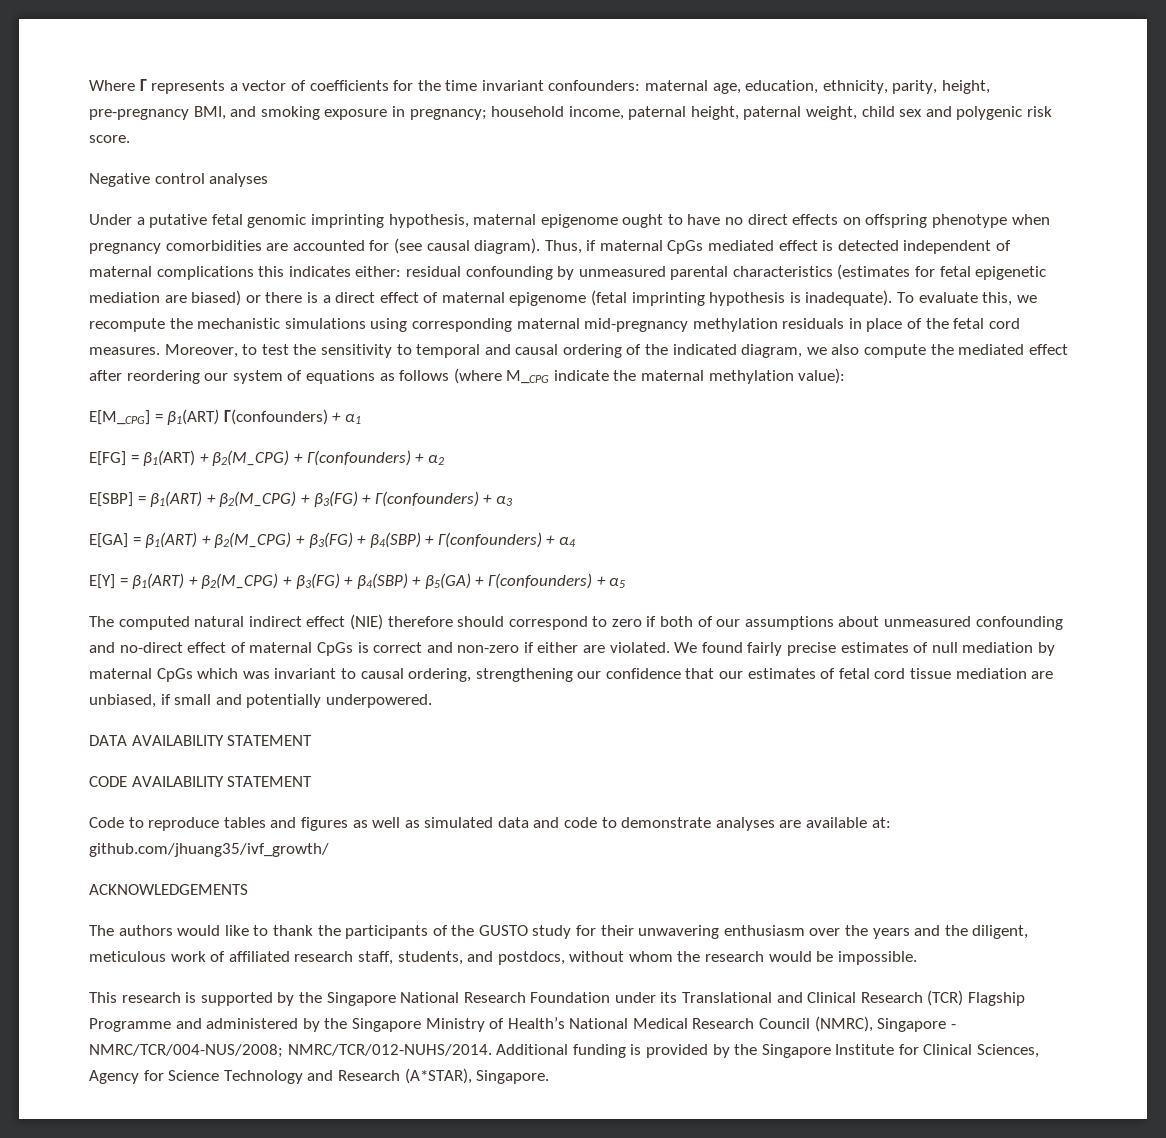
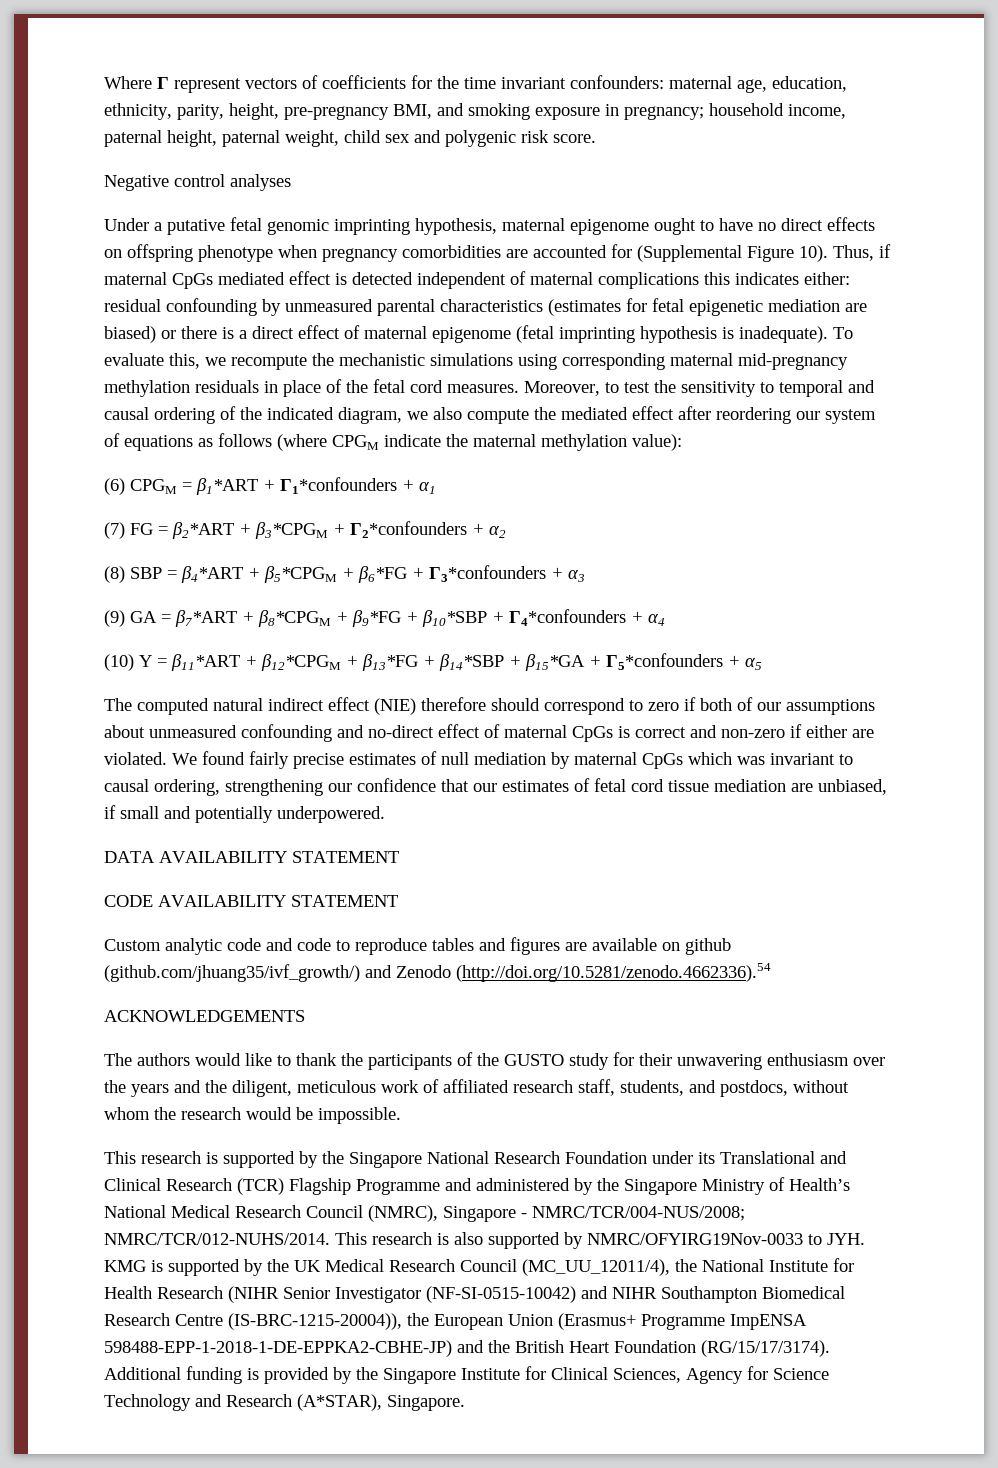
[151,80,287,94] represents a vector -> [174,78,297,93] represent vectors
[393,238,541,254] (see causal diagram). -> [637,245,828,262] (Supplemental Figure 10).
[506,370,550,384] M_CPG -> [332,435,379,450] CPGM
[89,409,361,425] [89,450,444,466] [89,491,513,507] [89,532,577,548] [89,573,593,589] E[M_CPG] = β1(ART) Γ(confounders) + α1 // E[FG] = β1(ART) + β2(M_CPG) + Γ(confounders) + α2 // E[SBP] = β1(ART) + β2(M_CPG) + β3(FG) + Γ(confounders) + α3 // E[GA] = β1(ART) + β2(M_CPG) + β3(FG) + β4(SBP) + Γ(confounders) + α4 // E[Y] = β1(ART) + β2(M_CPG) + β3(FG) + β4(SBP) + β5(GA) + Γ(confounders) -> [104,477,436,495] [104,521,506,539] [104,565,585,583] [104,609,665,627] [104,653,723,671] (6) CPGM = β1*ART + Γ1*confounders + α1 // (7) FG = β2*ART + β3*CPGM + Γ2*confounders + α2 // (8) SBP = β4*ART + β5*CPGM + β6*FG + Γ3*confounders + α3 // (9) GA = β7*ART + β8*CPGM + β9*FG + β10*SBP + Γ4*confounders + α4 // (10) Y = β11*ART + β12*CPGM + β13*FG + β14*SBP + β15*GA + Γ5*confounders
[89,817,124,828] Code -> [104,938,331,955] Custom analytic code and code
[352,817,891,831] [89,843,329,857] as well as simulated data and code to demonstrate analyses are available at: github.com/jhuang35/ivf_growth/ -> [565,938,731,955] [104,963,771,982] are available on github (github.com/jhuang35/ivf_growth/) and Zenodo (http://doi.org/10.5281/zenodo.4662336).54
(492, 1050) none -> [335,1232,865,1249] [104,1258,854,1276] [104,1286,845,1303] [104,1313,807,1330] [104,1340,830,1357] This research is also supported by NMRC/OFYIRG19Nov-0033 to JYH. KMG is supported by the UK Medical Research Council (MC_UU_12011/4), the National Institute for Health Research (NIHR Senior Investigator (NF-SI-0515-10042) and NIHR Southampton Biomedical Research Centre (IS-BRC-1215-20004)), the European Union (Erasmus+ Programme ImpENSA 598488-EPP-1-2018-1-DE-EPPKA2-CBHE-JP) and the British Heart Foundation (RG/15/17/3174).

